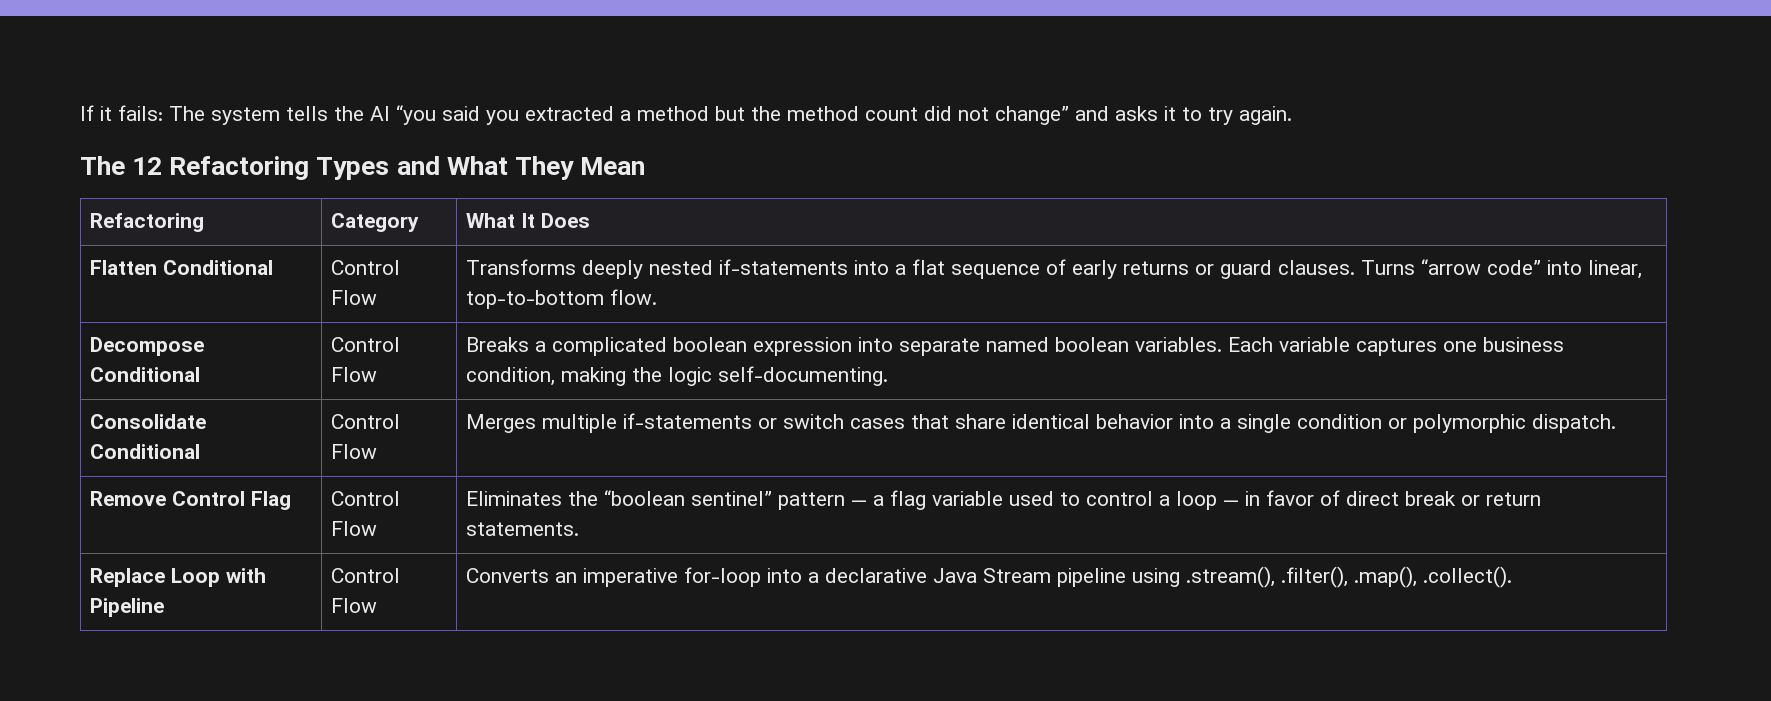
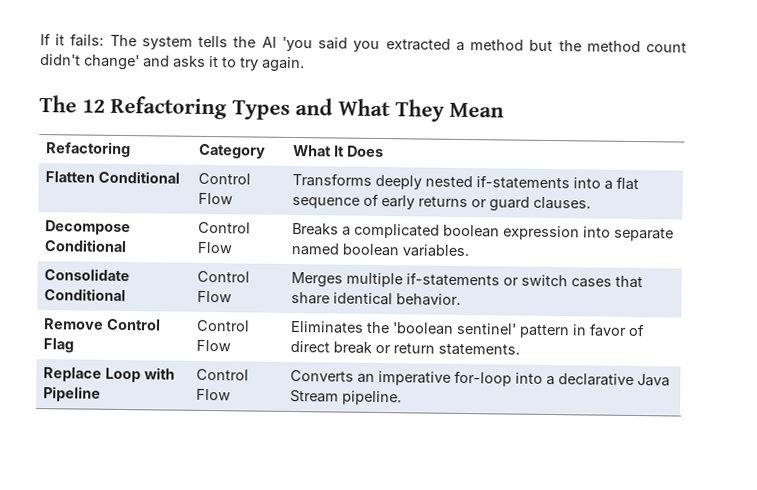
[396,105,436,125] “you -> [281,36,313,52] 'you
[924,106,1069,125] did not change” -> [40,54,140,71] didn't change'
[1361,259,1643,279] [466,289,658,309] Turns “arrow code” into linear, top-to-bottom flow. -> (592, 203) none
[1228,337,1565,356] [466,366,889,386] Each variable captures one business condition, making the logic self-documenting. -> (471, 251) none
[1096,414,1617,433] behavior into a single condition or polymorphic dispatch. -> [396,293,462,306] behavior.
[604,490,1240,510] “boolean sentinel” pattern — a flag variable used to control a loop — -> [392,322,571,339] 'boolean sentinel' pattern
[1057,566,1513,588] pipeline using .stream(), .filter(), .map(), .collect(). -> [342,390,403,406] pipeline.

